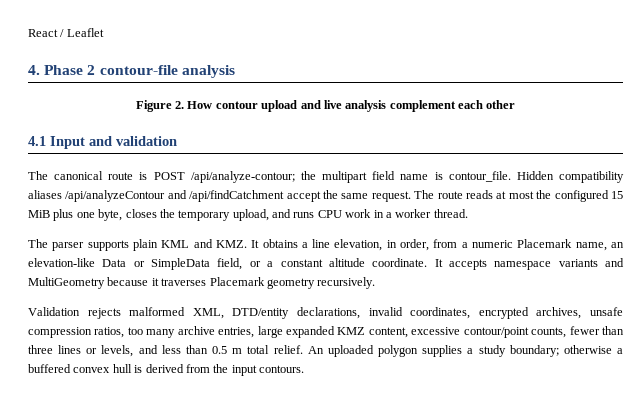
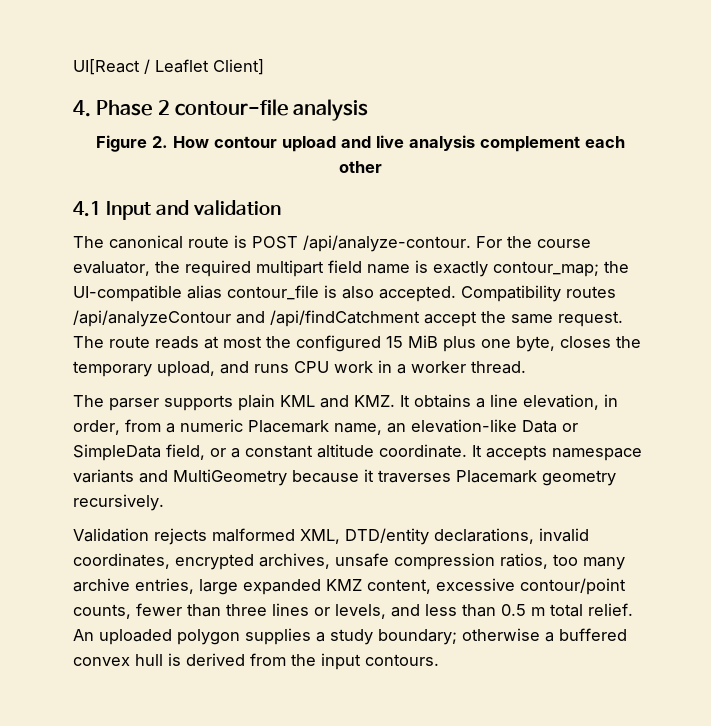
[28,29,58,37] React -> [73,59,140,75] UI[React
(104, 32) none -> [213,59,264,75] Client]
[190,171,624,183] [28,190,62,199] /api/analyze-contour; the multipart field name is contour_file. Hidden compatibility aliases -> [303,235,591,252] [73,260,629,277] [73,285,616,302] /api/analyze-contour. For the course evaluator, the required multipart field name is exactly contour_map; the UI-compatible alias contour_file is also accepted. Compatibility routes

